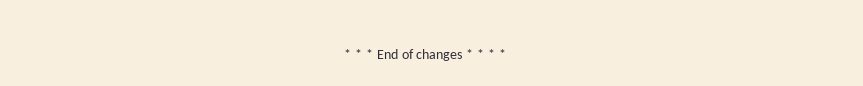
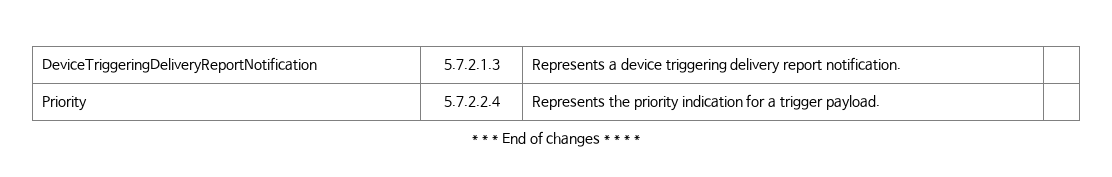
(344, 54) none -> [42,57,318,74] [443,59,500,70] [532,57,901,74] [42,96,88,111] [443,96,500,107] [532,94,880,111] DeviceTriggeringDeliveryReportNotification | 5.7.2.1.3 | Represents a device triggering delivery report notification. | // Priority | 5.7.2.2.4 | Represents the priority indication for a trigger payload. | //

